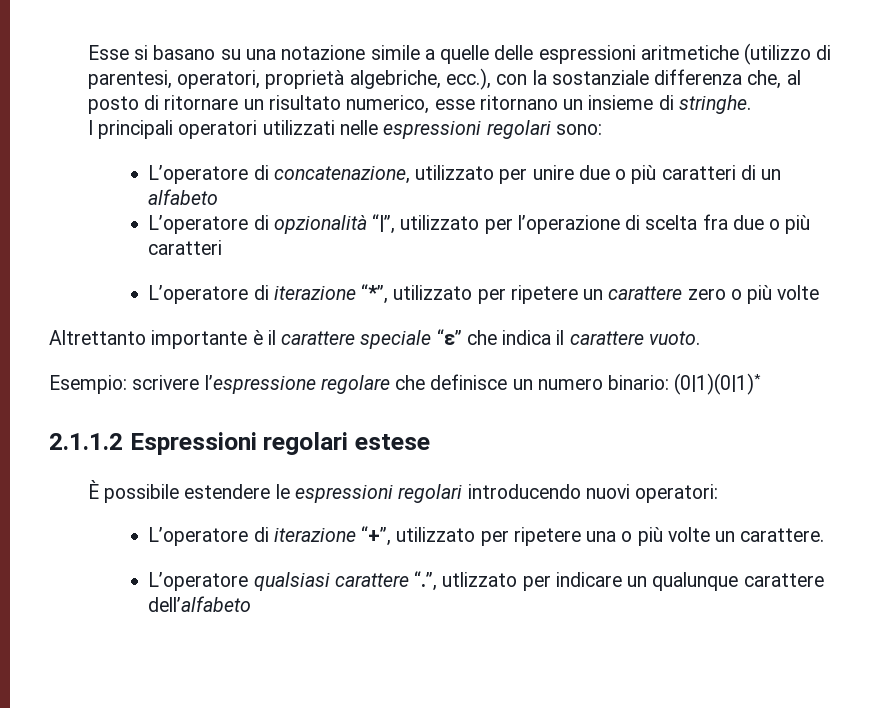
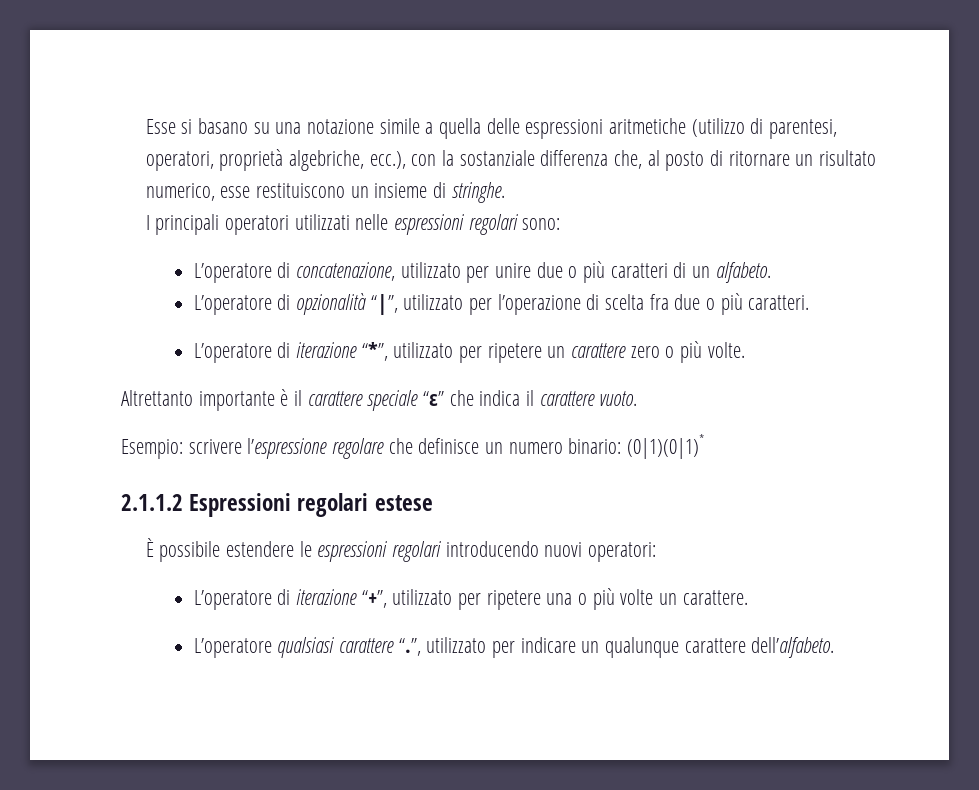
[440,45,490,64] quelle -> [439,118,482,139] quella
[479,95,558,110] ritornano -> [256,183,346,198] restituiscono
[148,189,219,205] alfabeto -> [715,262,771,283] alfabeto.
[148,240,223,255] caratteri -> [748,295,810,310] caratteri.
[777,285,820,300] volte -> [707,342,745,358] volte.
[442,572,518,587] utlizzato -> [426,637,487,653] utilizzato
[148,596,252,612] dell’alfabeto -> [751,637,835,658] dell’alfabeto.

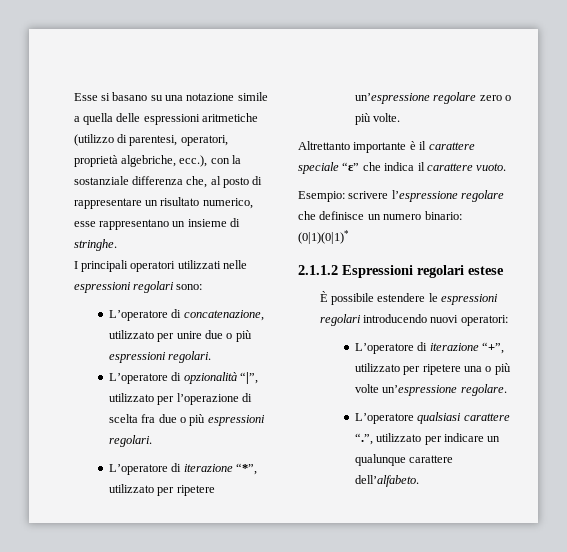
[728,151,790,166] ritornare -> [73,198,142,209] rappresentare
[256,183,346,198] restituiscono -> [98,219,169,230] rappresentano
[610,262,771,283] caratteri di un alfabeto. -> [108,351,212,363] espressioni regolari.
[748,295,810,310] caratteri. -> [207,415,265,426] [108,435,152,447] espressioni regolari.
[547,343,626,358] un carattere -> [354,92,477,104] un’espressione regolare
[658,590,748,605] un carattere. -> [382,384,507,396] un’espressione regolare.

